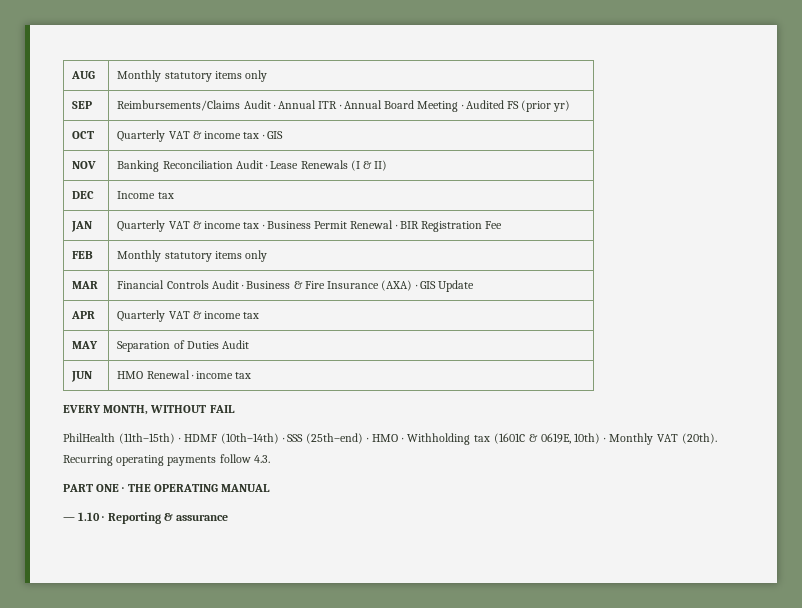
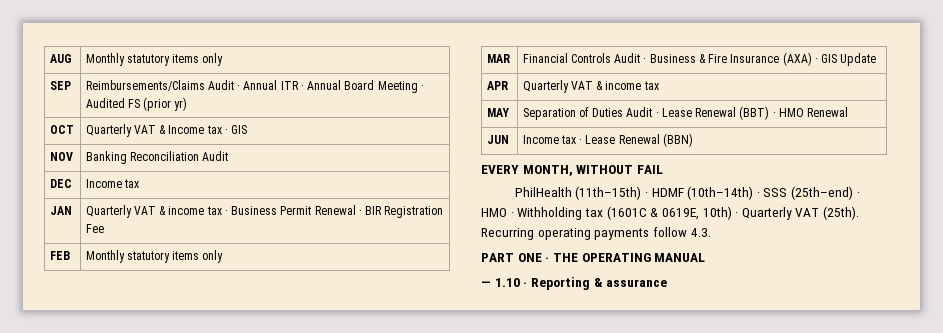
[204,131,242,139] income -> [168,125,205,134] Income
[266,160,388,171] · Lease Renewals (I & II) -> (229, 156) none
[71,371,93,382] [117,370,252,379] // JUN | HMO Renewal · income tax -> [655,106,849,120] [486,135,509,144] [522,133,693,147] · Lease Renewal (BBT) · HMO Renewal // JUN | Income tax · Lease Renewal (BBN)
[609,433,717,445] Monthly VAT (20th). -> [741,206,860,220] Quarterly VAT (25th).

